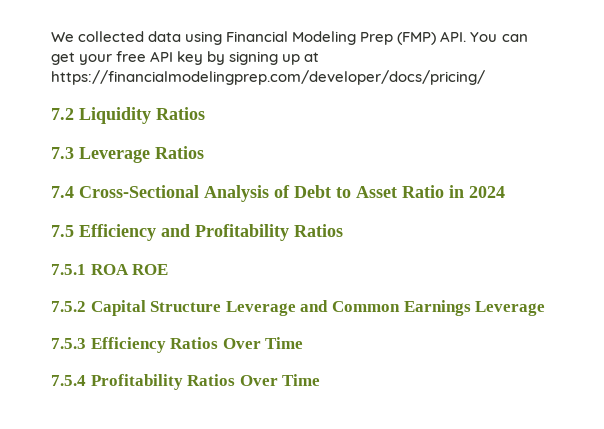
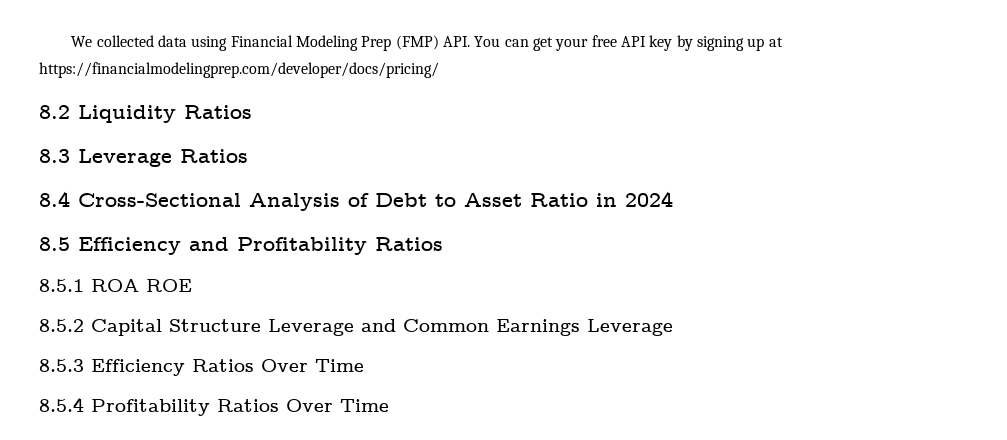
[51,108,74,120] 7.2 -> [39,105,70,119] 8.2
[51,147,74,159] 7.3 -> [39,149,70,163] 8.3
[51,186,74,198] 7.4 -> [39,191,70,207] 8.4
[51,225,74,237] 7.5 -> [39,237,70,251] 8.5
[51,264,86,275] 7.5.1 -> [39,279,84,292] 8.5.1
[51,301,86,312] 7.5.2 -> [39,319,84,332] 8.5.2
[51,338,86,349] 7.5.3 -> [39,359,84,372] 8.5.3
[51,375,86,386] 7.5.4 -> [39,397,84,412] 8.5.4

